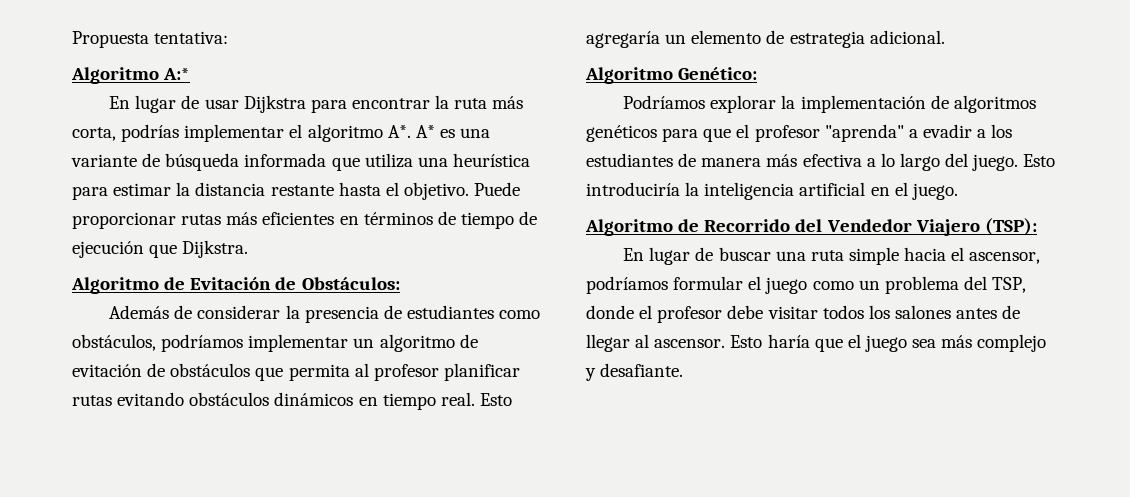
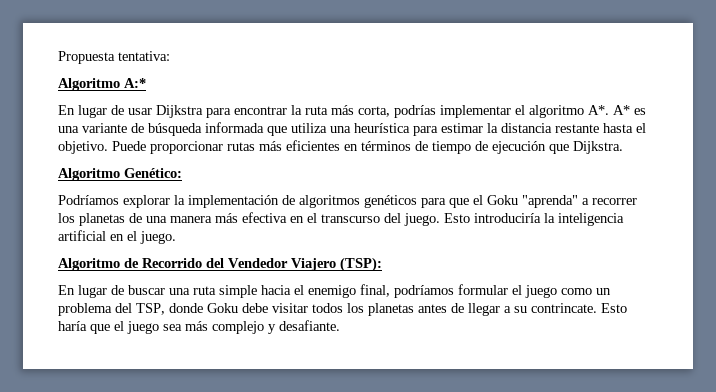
[71,277,400,294] [109,305,541,323] [72,334,478,352] [72,363,520,381] [72,392,512,410] [586,30,945,48] // Algoritmo de Evitación de Obstáculos: // Además de considerar la presencia de estudiantes como obstáculos, podríamos implementar un algoritmo de evitación de obstáculos que permita al profesor planificar rutas evitando obstáculos dinámicos en tiempo real. Esto agregaría un elemento de estrategia adicional. -> (623, 147) none
[754,125,820,142] profesor -> [487,195,518,205] Goku
[922,124,1013,138] [586,153,940,171] evadir a los estudiantes de manera más efectiva a lo largo -> [592,198,637,205] [58,212,380,226] recorrer los planetas de una manera más efectiva en el transcurso
[969,252,1041,264] ascensor, -> [308,284,390,298] enemigo final,
[639,305,723,323] el profesor -> [207,303,238,313] Goku
[894,305,951,319] salones -> [368,303,414,316] planetas
[635,334,726,348] al ascensor. -> [504,303,597,313] a su contrincate.

